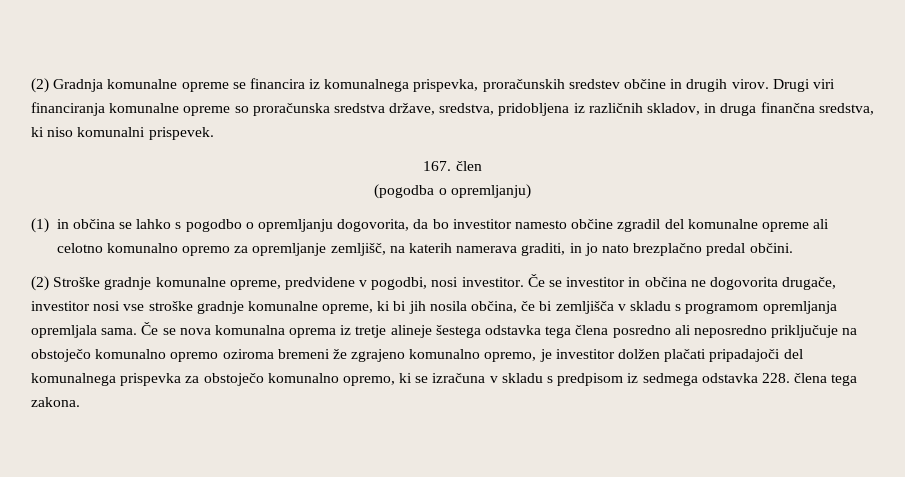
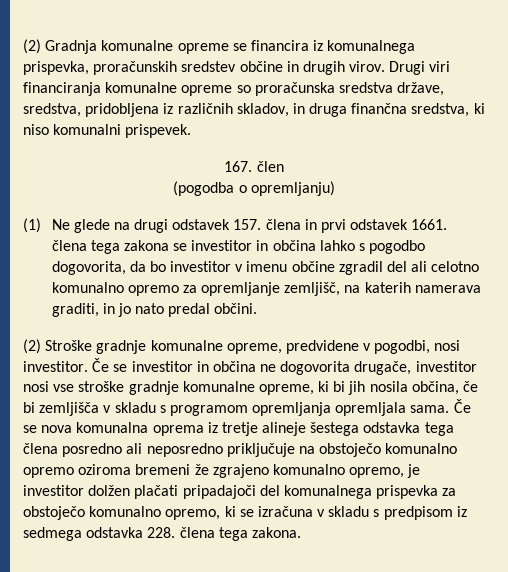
[56,219,133,229] in občina se -> [51,219,448,233] [51,240,316,254] Ne glede na drugi odstavek 157. člena in prvi odstavek 1661. člena tega zakona se investitor in občina
[245,219,334,232] o opremljanju -> (426, 247) none
[514,220,567,229] namesto -> [235,261,288,272] v imenu
[687,219,809,232] komunalne opreme -> (408, 266) none
[633,243,703,256] brezplačno -> (165, 308) none

